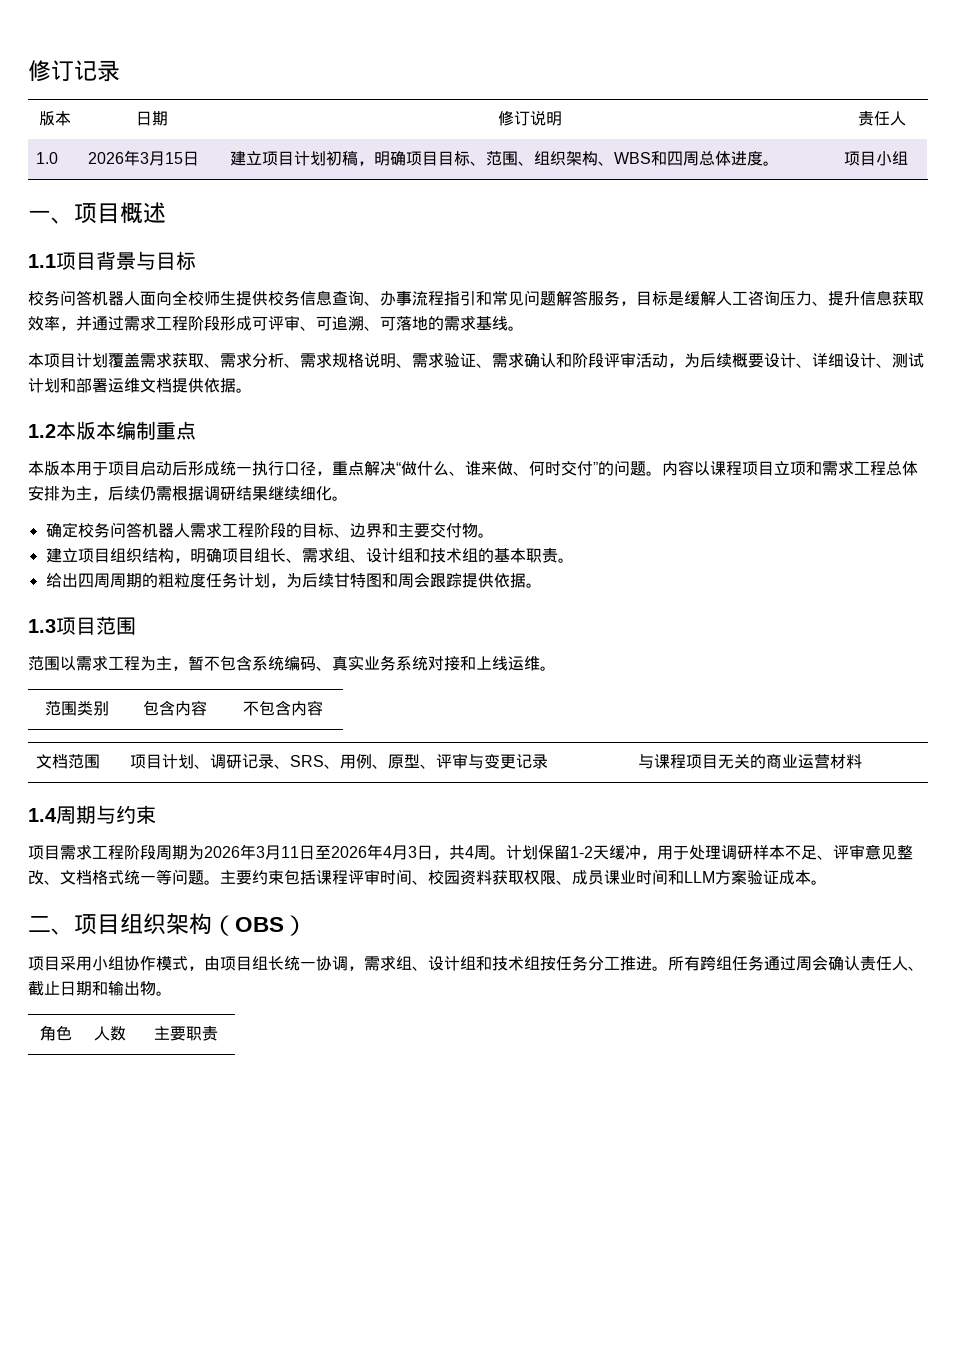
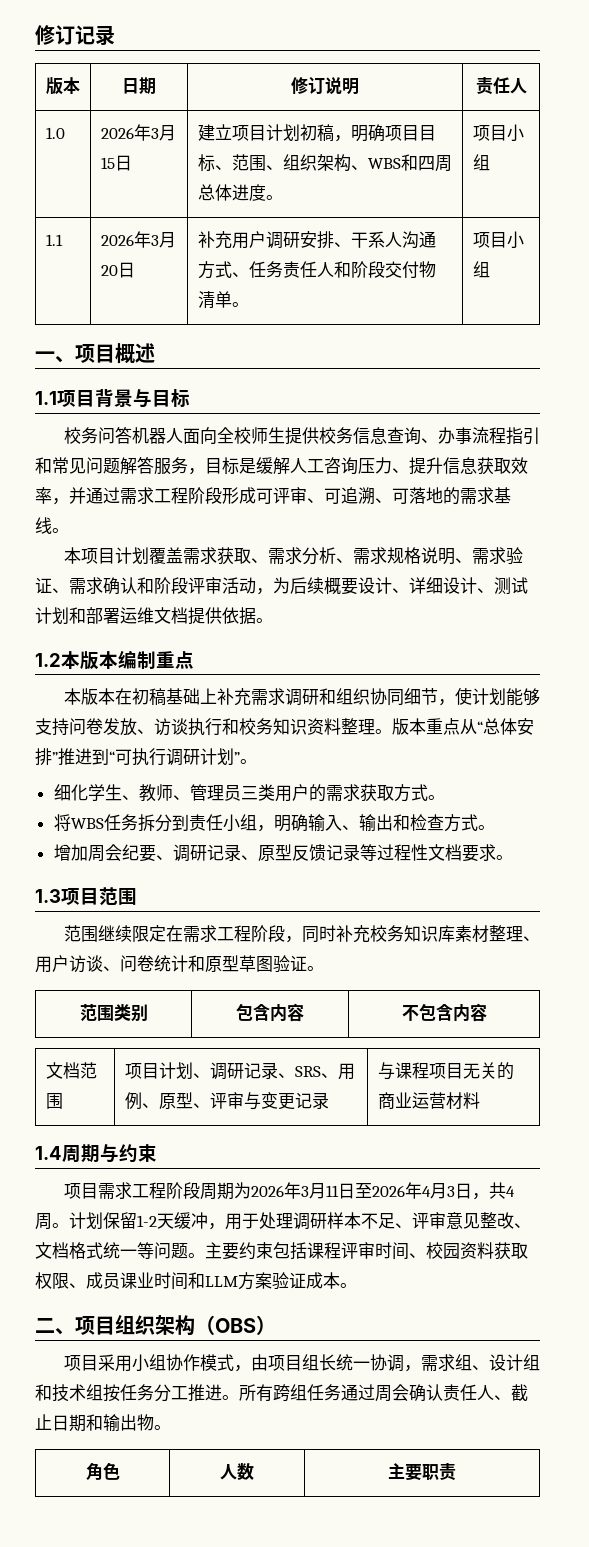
(908, 158) none -> [45,234,63,246] [100,231,176,248] [100,262,135,278] [197,231,436,249] [197,261,436,279] [197,291,249,309] [472,231,524,249] [472,261,490,278] // 1.1 | 2026年3月20日 | 补充用户调研安排、干系人沟通方式、任务责任人和阶段交付物清单。 | 项目小组
[76,460,918,476] [28,485,348,501] [45,522,494,538] [45,547,574,563] [45,572,526,588] 用于项目启动后形成统一执行口径，重点解决“做什么、谁来做、何时交付”的问题。内容以课程项目立项和需求工程总体安排为主，后续仍需根据调研结果继续细化。 // 确定校务问答机器人需求工程阶段的目标、边界和主要交付物。 // 建立项目组织结构，明确项目组长、需求组、设计组和技术组的基本职责。 // 给出四周周期的粗粒度任务计划，为后续甘特图和周会跟踪提供依据 -> [114,687,540,706] [35,718,534,736] [35,748,257,766] [53,784,445,802] [53,814,495,832] [53,844,496,862] 在初稿基础上补充需求调研和组织协同细节，使计划能够支持问卷发放、访谈执行和校务知识资料整理。版本重点从“总体安排”推进到“可执行调研计划”。 // 细化学生、教师、管理员三类用户的需求获取方式。 // 将WBS任务拆分到责任小组，明确输入、输出和检查方式。 // 增加周会纪要、调研记录、原型反馈记录等过程性文档要求
[60,655,540,671] 以需求工程为主，暂不包含系统编码、真实业务系统对接和上线运维 -> [97,925,540,943] [35,955,307,973] 继续限定在需求工程阶段，同时补充校务知识库素材整理、用户访谈、问卷统计和原型草图验证

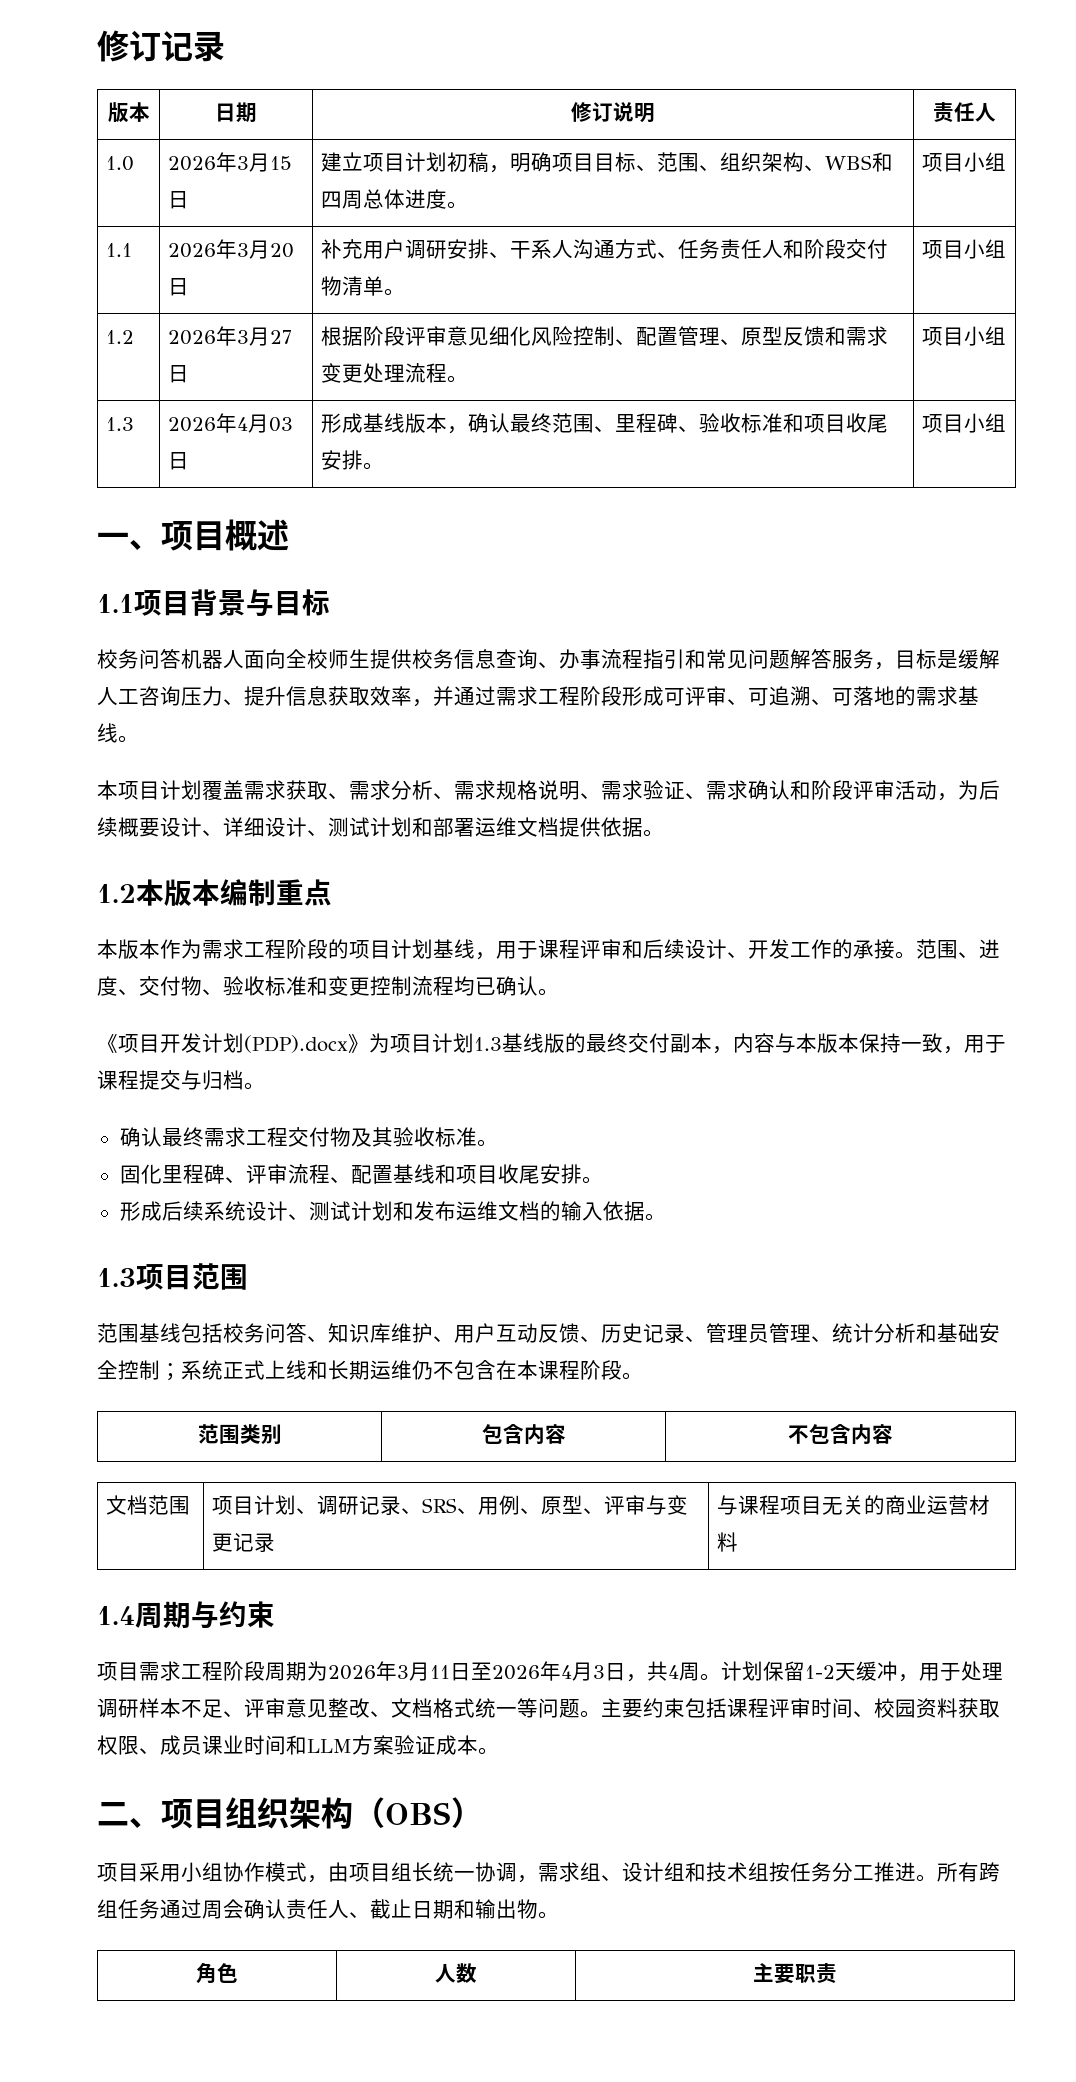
(490, 269) none -> [105,330,134,344] [167,326,292,346] [167,365,189,383] [320,326,888,346] [320,363,468,383] [921,326,1006,346] [105,417,134,431] [167,413,293,433] [167,452,189,470] [320,413,888,434] [320,450,384,470] [921,413,1006,433] // 1.2 | 2026年3月27日 | 根据阶段评审意见细化风险控制、配置管理、原型反馈和需求变更处理流程。 | 项目小组 // 1.3 | 2026年4月03日 | 形成基线版本，确认最终范围、里程碑、验收标准和项目收尾安排。 | 项目小组
[114,687,540,706] [35,718,534,736] [35,748,257,766] [53,784,445,802] [53,814,495,832] [53,844,496,862] 在初稿基础上补充需求调研和组织协同细节，使计划能够支持问卷发放、访谈执行和校务知识资料整理。版本重点从“总体安排”推进到“可执行调研计划”。 // 细化学生、教师、管理员三类用户的需求获取方式。 // 将WBS任务拆分到责任小组，明确输入、输出和检查方式。 // 增加周会纪要、调研记录、原型反馈记录等过程性文档要求 -> [160,939,1000,960] [97,976,559,996] [97,1033,1006,1054] [97,1070,265,1090] [119,1127,498,1147] [119,1164,603,1184] [119,1201,645,1221] 作为需求工程阶段的项目计划基线，用于课程评审和后续设计、开发工作的承接。范围、进度、交付物、验收标准和变更控制流程均已确认。 // 《项目开发计划(PDP).docx》为项目计划1.3基线版的最终交付副本，内容与本版本保持一致，用于课程提交与归档。 // 确认最终需求工程交付物及其验收标准。 // 固化里程碑、评审流程、配置基线和项目收尾安排。 // 形成后续系统设计、测试计划和发布运维文档的输入依据
[97,925,540,943] [35,955,307,973] 继续限定在需求工程阶段，同时补充校务知识库素材整理、用户访谈、问卷统计和原型草图验证 -> [139,1323,1000,1343] [97,1360,622,1381] 基线包括校务问答、知识库维护、用户互动反馈、历史记录、管理员管理、统计分析和基础安全控制；系统正式上线和长期运维仍不包含在本课程阶段

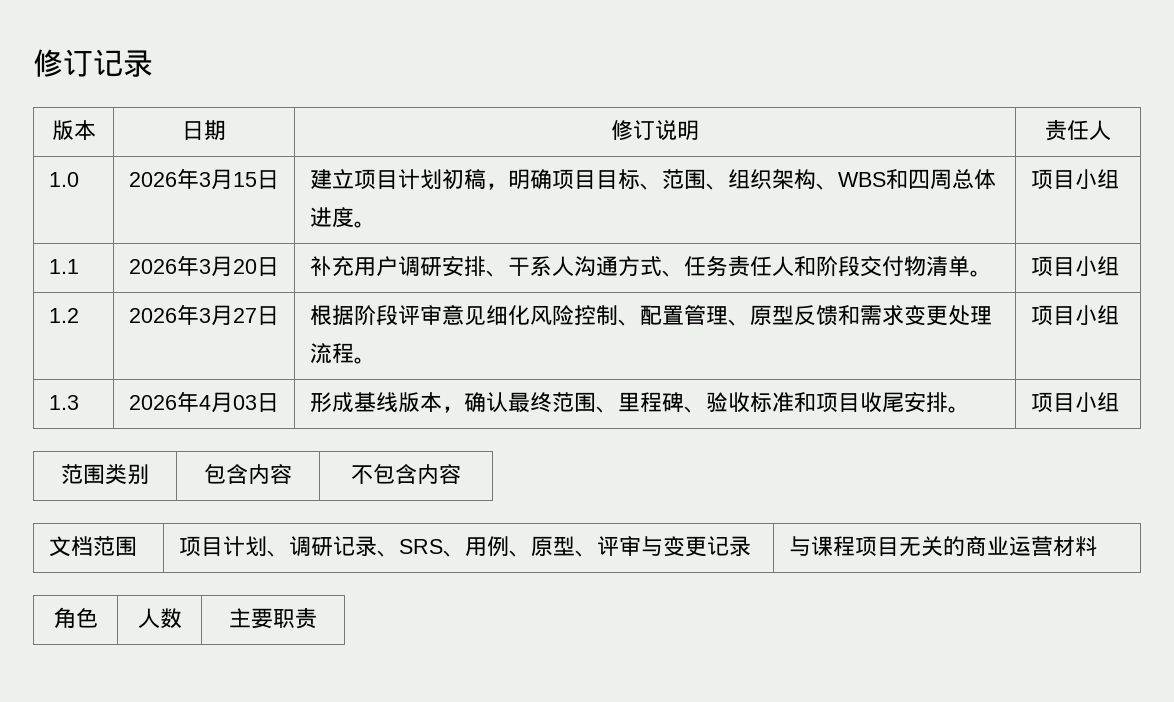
[97,519,289,551] [97,589,330,617] [97,649,1000,670] [97,686,979,707] [97,723,139,743] [97,780,1000,801] [97,817,664,837] [97,879,332,906] [97,939,1000,960] [97,976,559,996] [97,1033,1006,1054] [97,1070,265,1090] [119,1127,498,1147] [119,1164,603,1184] [119,1201,666,1221] [97,1263,248,1290] [97,1323,1000,1343] [97,1360,643,1381] // 一、项目概述 // 1.1项目背景与目标 // 校务问答机器人面向全校师生提供校务信息查询、办事流程指引和常见问题解答服务，目标是缓解人工咨询压力、提升信息获取效率，并通过需求工程阶段形成可评审、可追溯、可落地的需求基线。 // 本项目计划覆盖需求获取、需求分析、需求规格说明、需求验证、需求确认和阶段评审活动，为后续概要设计、详细设计、测试计划和部署运维文档提供依据。 // 1.2本版本编制重点 // 本版本作为需求工程阶段的项目计划基线，用于课程评审和后续设计、开发工作的承接。范围、进度、交付物、验收标准和变更控制流程均已确认。 // 《项目开发计划(PDP).docx》为项目计划1.3基线版的最终交付副本，内容与本版本保持一致，用于课程提交与归档。 // 确认最终需求工程交付物及其验收标准。 // 固化里程碑、评审流程、配置基线和项目收尾安排。 // 形成后续系统设计、测试计划和发布运维文档的输入依据。 // 1.3项目范围 // 范围基线包括校务问答、知识库维护、用户互动反馈、历史记录、管理员管理、统计分析和基础安全控制；系统正式上线和长期运维仍不包含在本课程阶段。 -> (1119, 402) none
[97,1601,275,1629] [97,1661,1003,1682] [97,1698,1000,1718] [97,1735,499,1755] [97,1797,483,1829] [97,1862,1000,1883] [97,1899,559,1919] // 1.4周期与约束 // 项目需求工程阶段周期为2026年3月11日至2026年4月3日，共4周。计划保留1-2天缓冲，用于处理调研样本不足、评审意见整改、文档格式统一等问题。主要约束包括课程评审时间、校园资料获取权限、成员课业时间和LLM方案验证成本。 // 二、项目组织架构（OBS） // 项目采用小组协作模式，由项目组长统一协调，需求组、设计组和技术组按任务分工推进。所有跨组任务通过周会确认责任人、截止日期和输出物。 -> (1097, 546) none

